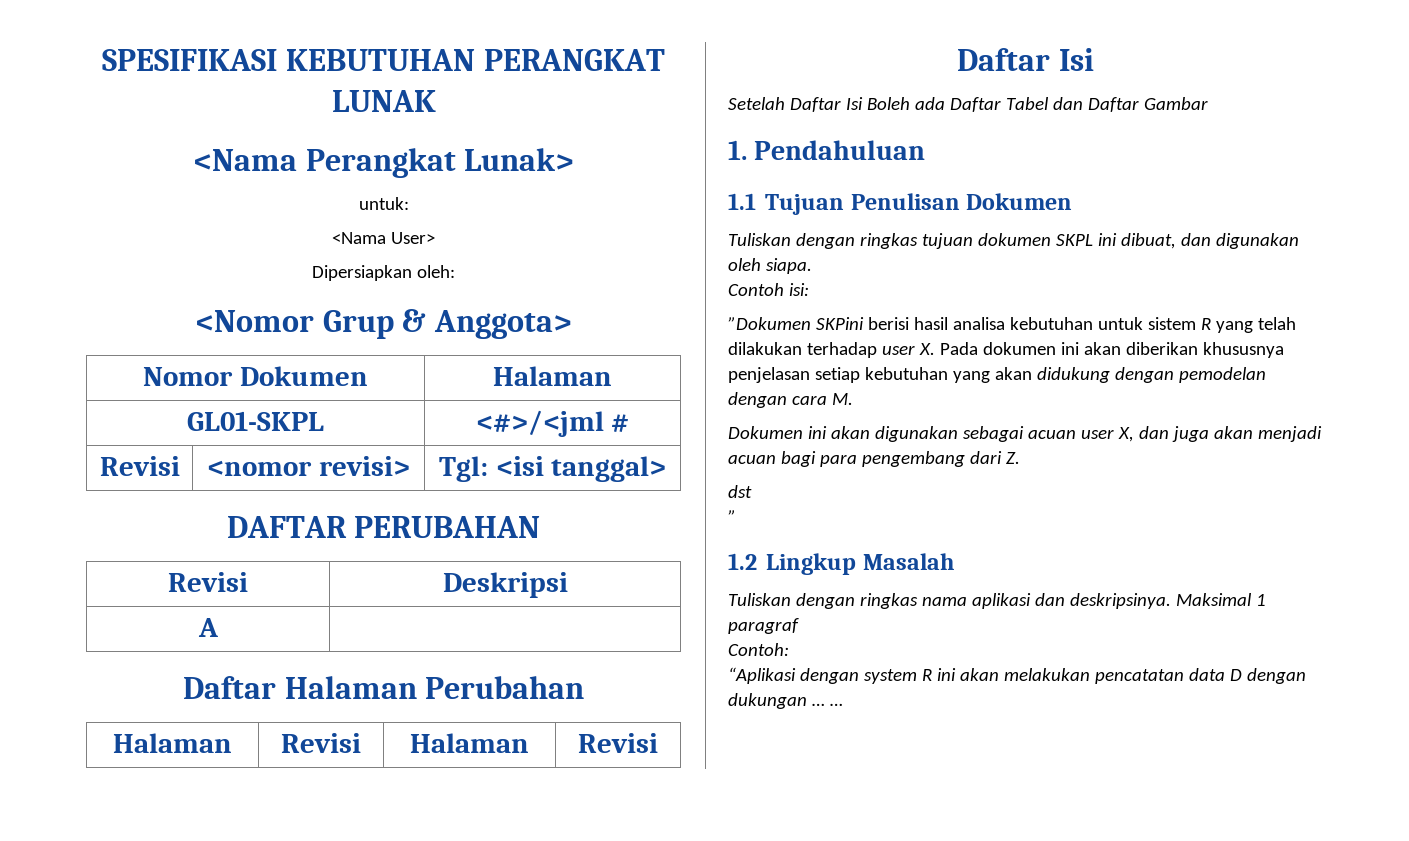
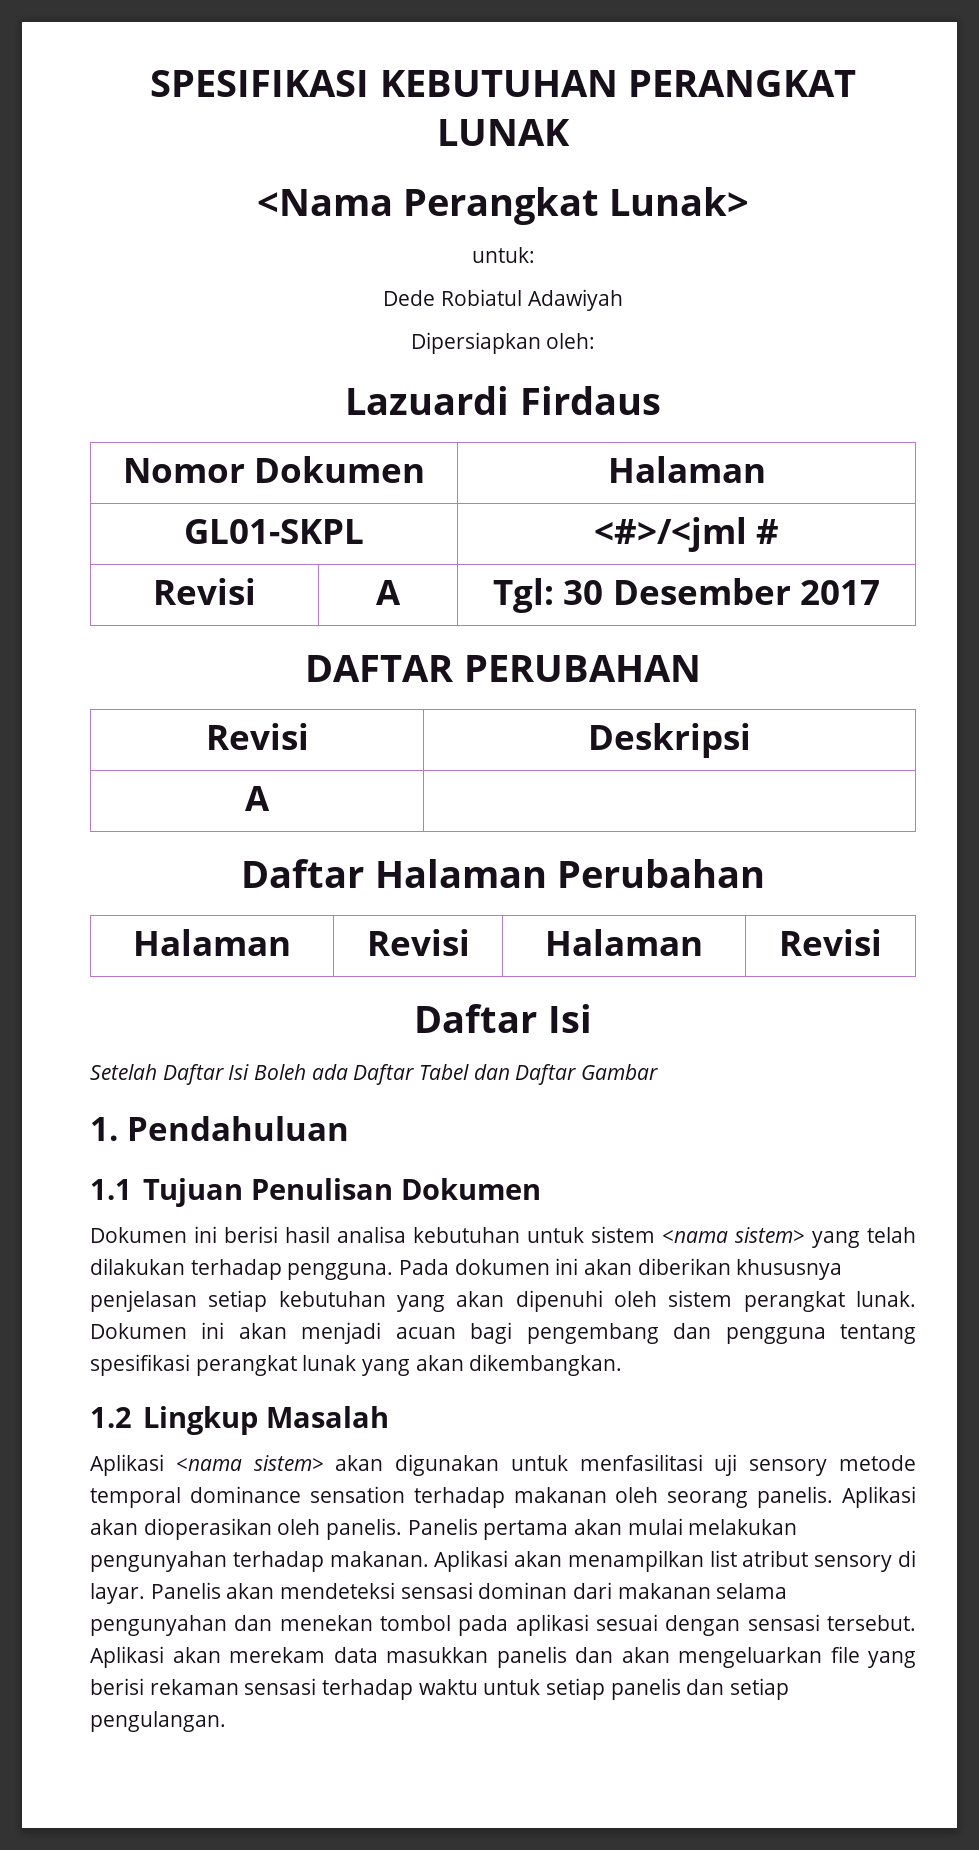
[332,232,435,244] <Nama User> -> [383,289,623,311] Dede Robiatul Adawiyah
[195,309,572,339] <Nomor Grup & Anggota> -> [345,386,661,415] Lazuardi Firdaus
[207,456,410,476] <nomor revisi> -> [376,580,401,605] A
[495,456,667,482] <isi tanggal> -> [563,578,880,605] 30 Desember 2017
[728,233,1299,249] [728,258,812,274] [728,283,809,296] [728,317,864,330] Tuliskan dengan ringkas tujuan dokumen SKPL ini dibuat, dan digunakan oleh siapa. // Contoh isi: // ”Dokumen SKPini -> [90,1226,217,1243] Dokumen ini
[1200,318,1211,330] R -> [662,1227,805,1243] <nama sistem>
[881,343,935,355] user X. -> [287,1263,394,1280] pengguna.
[1036,367,1266,383] [728,392,853,408] [728,426,1322,442] [728,451,1020,467] [728,485,752,498] [728,510,736,523] [728,553,954,575] [728,593,1266,609] [728,618,799,634] [728,643,789,656] [728,667,1306,684] [728,693,843,709] didukung dengan pemodelan dengan cara M. // Dokumen ini akan digunakan sebagai acuan user X, dan juga akan menjadi acuan bagi para pengembang dari Z. // dst // ” // 1.2 Lingkup Masalah // Tuliskan dengan ringkas nama aplikasi dan deskripsinya. Maksimal 1 paragraf // Contoh: // “Aplikasi dengan system R ini akan melakukan pencatatan data D dengan dukungan … … -> [515,1290,917,1312] [90,1322,917,1344] [90,1354,623,1376] [90,1406,389,1435] [90,1454,917,1476] [90,1486,916,1508] [90,1518,798,1540] [90,1550,917,1572] [90,1582,788,1604] [90,1614,917,1636] [90,1646,916,1668] [90,1678,790,1700] [90,1711,226,1732] dipenuhi oleh sistem perangkat lunak. Dokumen ini akan menjadi acuan bagi pengembang dan pengguna tentang spesifikasi perangkat lunak yang akan dikembangkan. // 1.2 Lingkup Masalah // Aplikasi <nama sistem> akan digunakan untuk menfasilitasi uji sensory metode temporal dominance sensation terhadap makanan oleh seorang panelis. Aplikasi akan dioperasikan oleh panelis. Panelis pertama akan mulai melakukan pengunyahan terhadap makanan. Aplikasi akan menampilkan list atribut sensory di layar. Panelis akan mendeteksi sensasi dominan dari makanan selama pengunyahan dan menekan tombol pada aplikasi sesuai dengan sensasi tersebut. Aplikasi akan merekam data masukkan panelis dan akan mengeluarkan file yang berisi rekaman sensasi terhadap waktu untuk setiap panelis dan setiap pengulangan.

